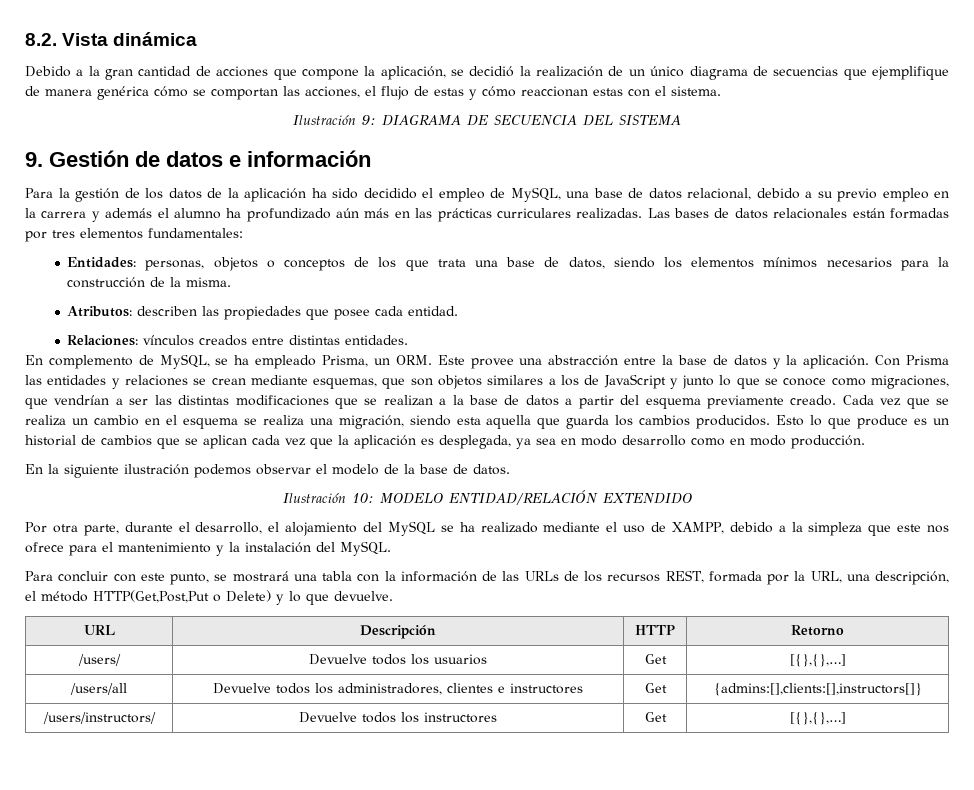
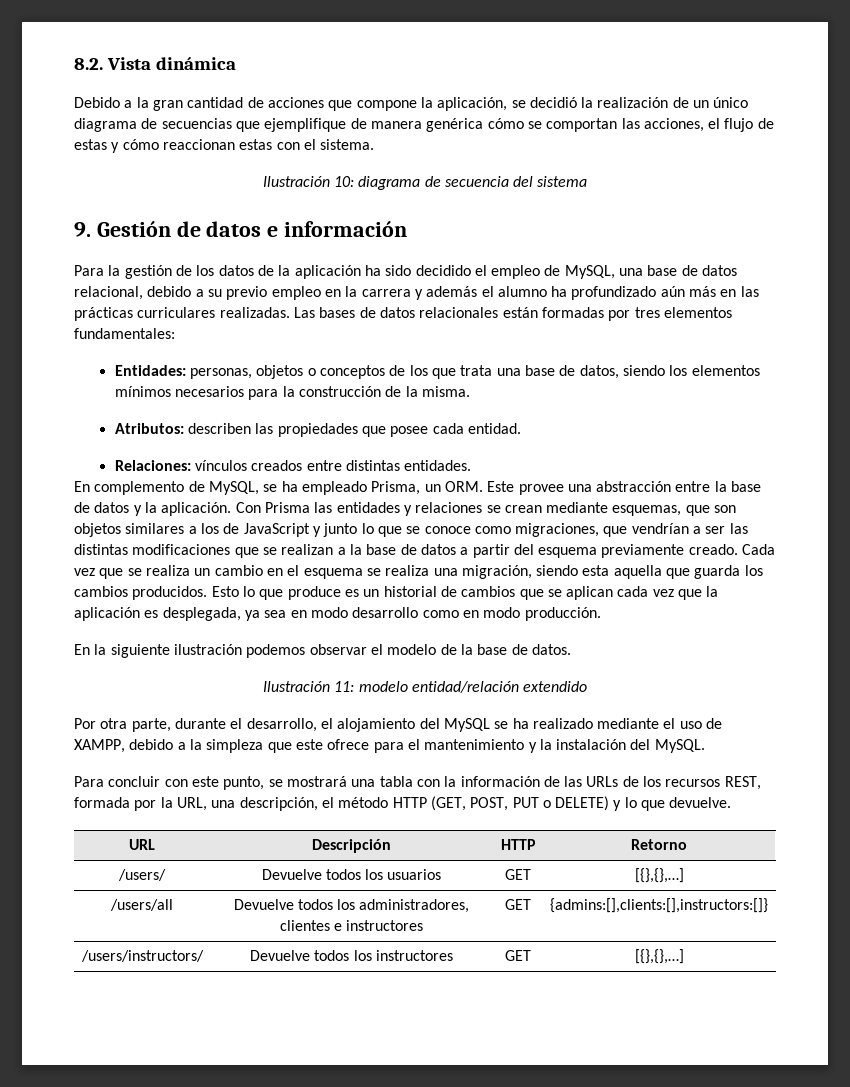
[362,115,682,126] 9: DIAGRAMA DE SECUENCIA DEL SISTEMA -> [333,176,588,190] 10: diagrama de secuencia del sistema
[351,490,692,505] 10: MODELO ENTIDAD/RELACIÓN EXTENDIDO -> [334,681,588,693] 11: modelo entidad/relación extendido
[926,525,949,533] nos -> (323, 744) none
[93,590,271,603] HTTP(Get,Post,Put o Delete) -> [392,796,610,811] HTTP (GET, POST, PUT o DELETE)
[644,654,667,664] Get -> [505,869,531,880] GET
[644,683,667,693] [713,683,922,696] Get | {admins:[],clients:[],instructors[]} -> [505,899,531,910] [550,898,768,913] GET | {admins:[],clients:[],instructors:[]}
[644,712,667,722] Get -> [505,950,531,961] GET

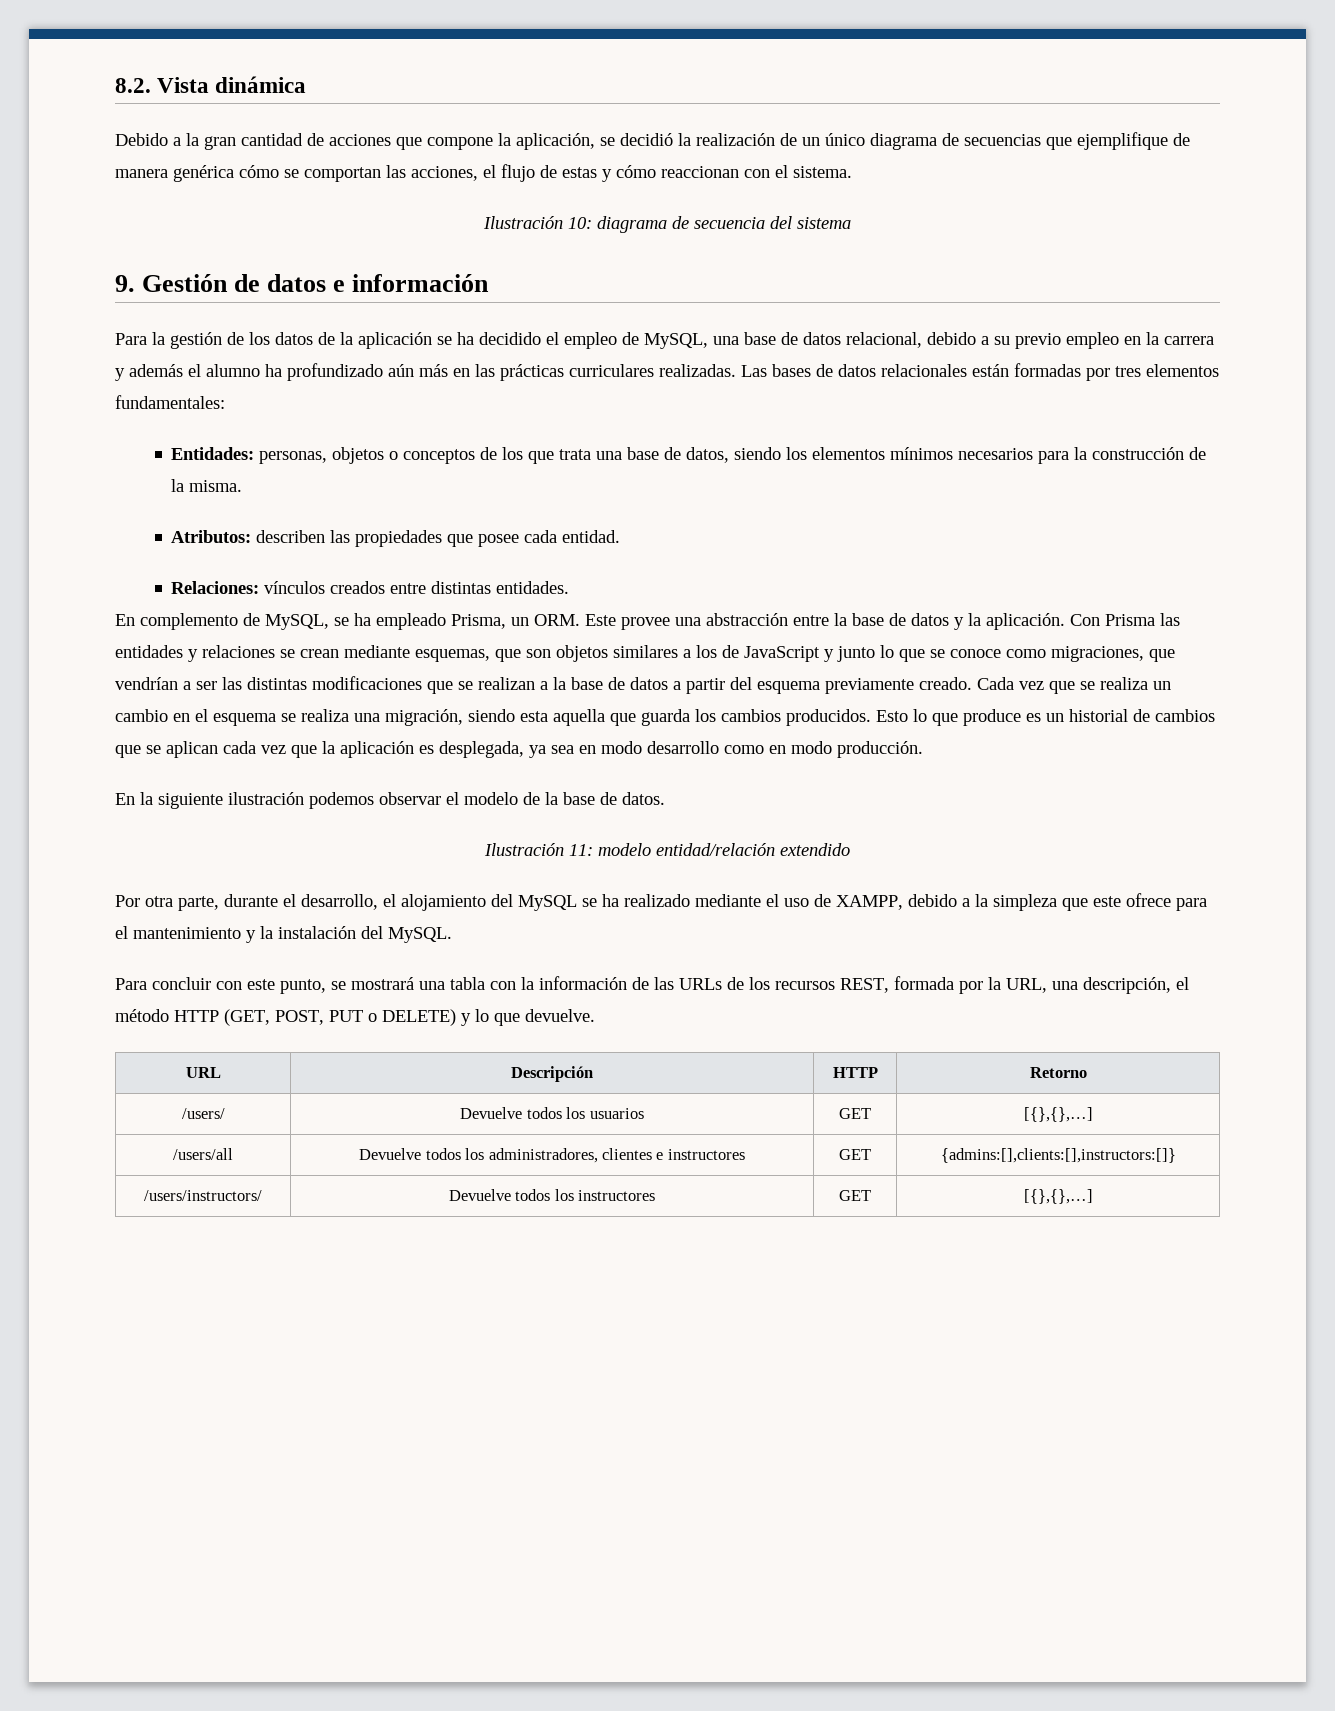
[239,139,273,150] estas -> (739, 172) none
[364,265,412,276] ha sido -> [437,332,474,345] se ha

